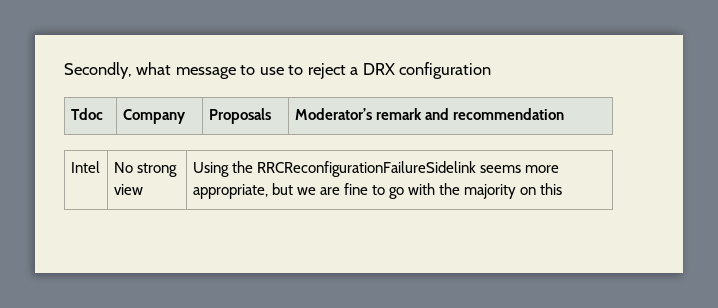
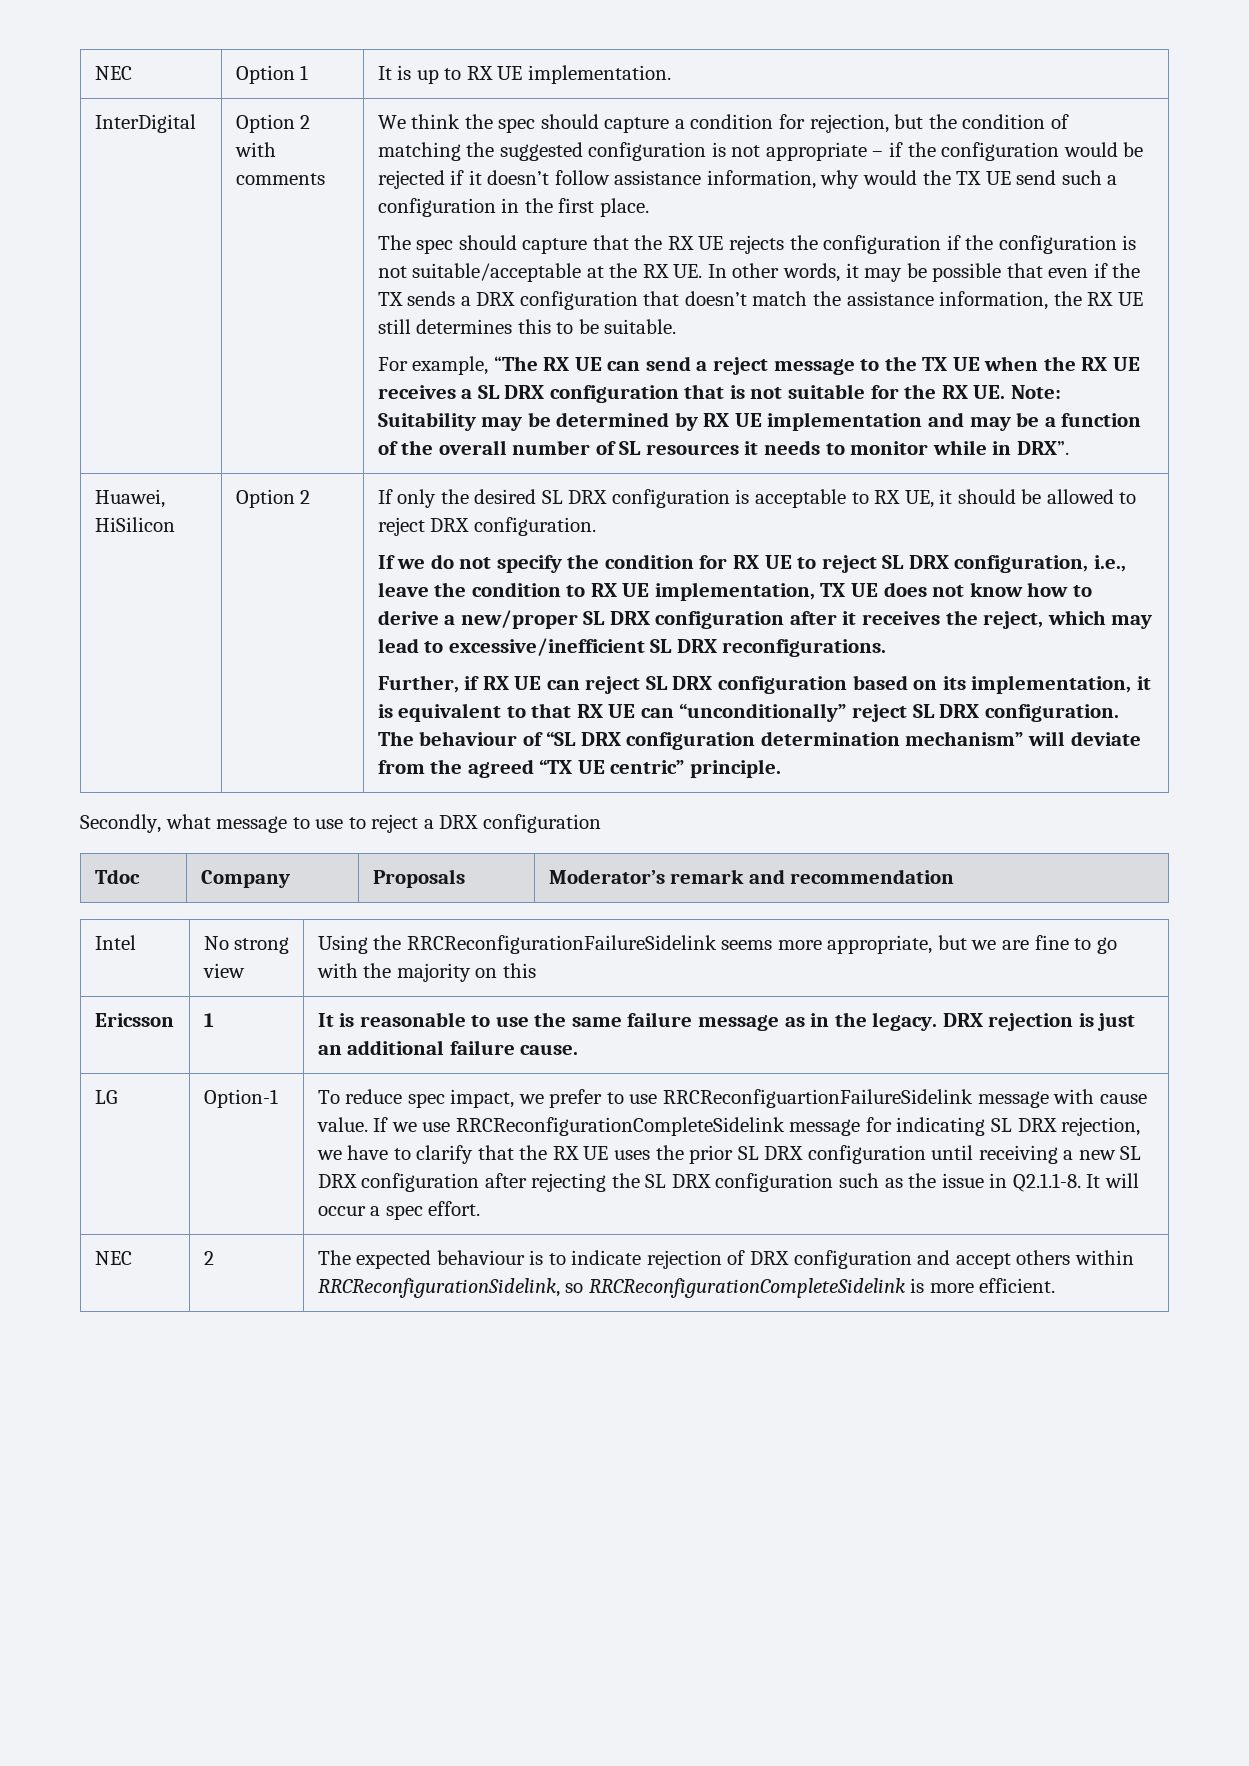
(64, 70) none -> [94,66,132,80] [235,65,309,84] [377,65,671,84] [94,114,196,133] [235,114,311,133] [234,142,276,157] [235,173,325,185] [377,114,1069,133] [377,142,1144,161] [377,170,1118,189] [377,198,649,217] [377,235,1137,254] [377,263,1141,282] [377,291,1143,310] [377,319,677,334] [377,356,1140,375] [377,384,1061,403] [377,412,1142,431] [377,440,1069,455] [94,489,165,508] [94,517,175,532] [235,489,311,508] [377,489,1137,508] [377,517,596,536] [377,554,1126,573] [377,582,1092,601] [377,610,1153,629] [377,638,887,657] [377,675,1151,694] [377,703,1119,722] [377,731,1141,750] [377,759,781,778] NEC | Option 1 | It is up to RX UE implementation. // InterDigital | Option 2 with comments | We think the spec should capture a condition for rejection, but the condition of matching the suggested configuration is not appropriate – if the configuration would be rejected if it doesn’t follow assistance information, why would the TX UE send such a configuration in the first place. // The spec should capture that the RX UE rejects the configuration if the configuration is not suitable/acceptable at the RX UE. In other words, it may be possible that even if the TX sends a DRX configuration that doesn’t match the assistance information, the RX UE still determines this to be suitable. // For example, “The RX UE can send a reject message to the TX UE when the RX UE receives a SL DRX configuration that is not suitable for the RX UE. Note: Suitability may be determined by RX UE implementation and may be a function of the overall number of SL resources it needs to monitor while in DRX”. // Huawei, HiSilicon | Option 2 | If only the desired SL DRX configuration is acceptable to RX UE, it should be allowed to reject DRX configuration. // If we do not specify the condition for RX UE to reject SL DRX configuration, i.e., leave the condition to RX UE implementation, TX UE does not know how to derive a new/proper SL DRX configuration after it receives the reject, which may lead to excessive/inefficient SL DRX reconfigurations. // Further, if RX UE can reject SL DRX configuration based on its implementation, it is equivalent to that RX UE can “unconditionally” reject SL DRX configuration. The behaviour of “SL DRX configuration determination mechanism” will deviate from the agreed “TX UE centric” principle. //
(563, 189) none -> [94,1013,174,1027] [203,1013,214,1027] [317,1012,1136,1031] [317,1040,579,1055] [94,1090,117,1104] [203,1089,278,1108] [317,1089,1147,1108] [316,1117,1141,1136] [316,1145,1142,1164] [317,1173,1139,1192] [317,1201,481,1220] [94,1251,132,1265] [203,1251,214,1265] [317,1250,1134,1269] [317,1278,1056,1298] // Ericsson | 1 | It is reasonable to use the same failure message as in the legacy. DRX rejection is just an additional failure cause. // LG | Option-1 | To reduce spec impact, we prefer to use RRCReconfiguartionFailureSidelink message with cause value. If we use RRCReconfigurationCompleteSidelink message for indicating SL DRX rejection, we have to clarify that the RX UE uses the prior SL DRX configuration until receiving a new SL DRX configuration after rejecting the SL DRX configuration such as the issue in Q2.1.1-8. It will occur a spec effort. // NEC | 2 | The expected behaviour is to indicate rejection of DRX configuration and accept others within RRCReconfigurationSidelink, so RRCReconfigurationCompleteSidelink is more efficient.

